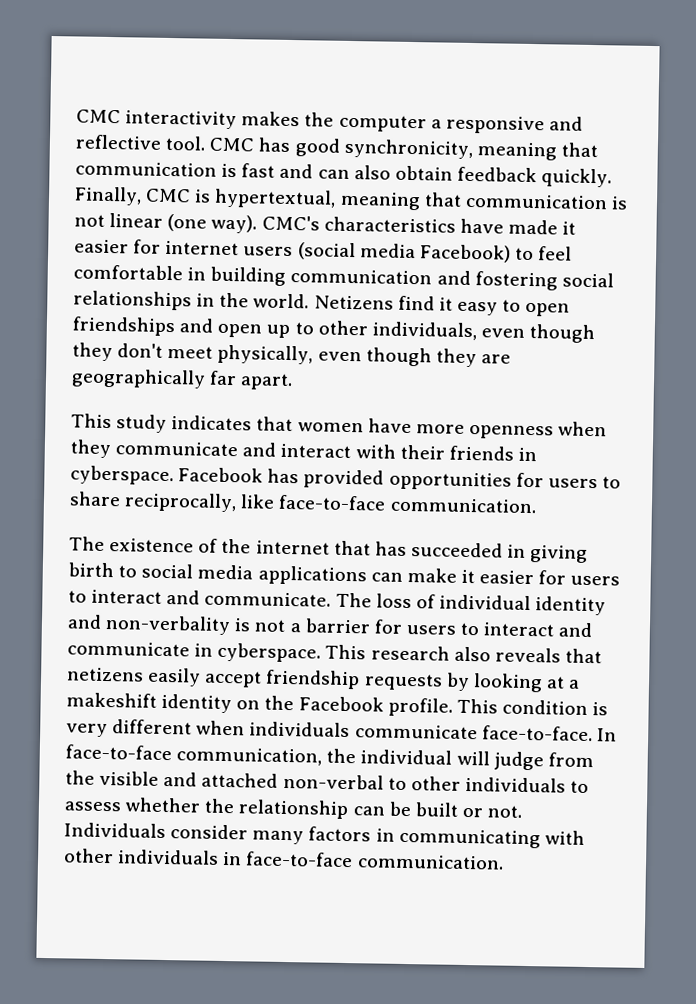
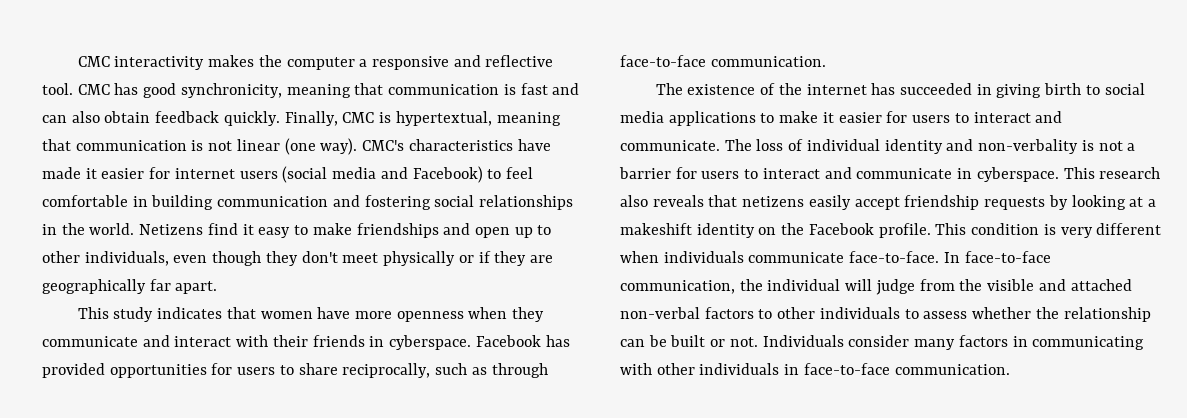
(416, 251) none -> [380,167,408,179] and
[525,302,571,317] open -> [312,223,352,235] make
[217,344,432,367] physically, even though -> [383,251,491,266] physically or if
[240,494,276,509] like -> [435,363,548,378] such as through
[333,540,371,556] that -> (867, 89) none
[370,572,403,582] can -> [760,113,775,123] to
(384, 781) none -> [704,307,754,319] factors

